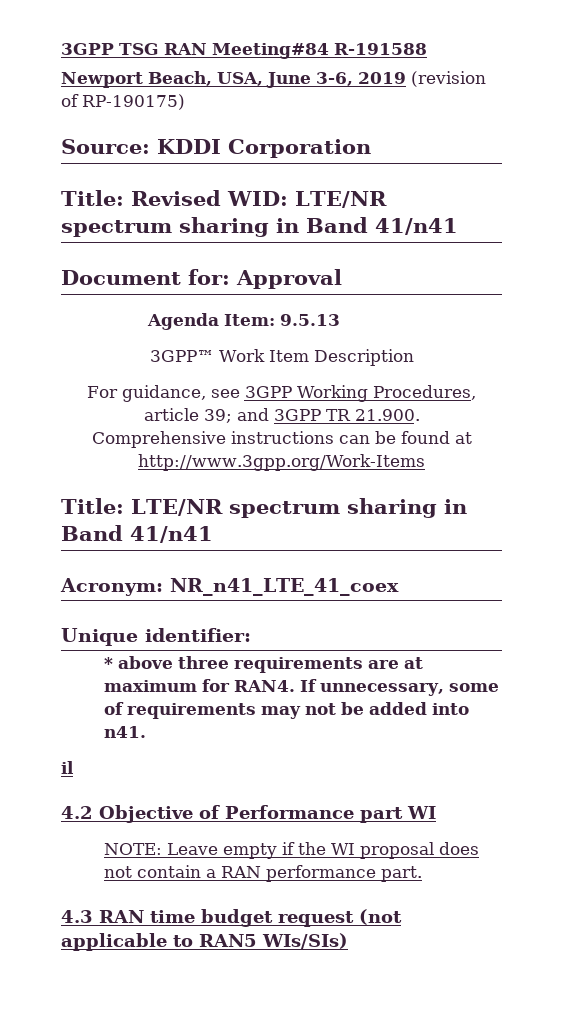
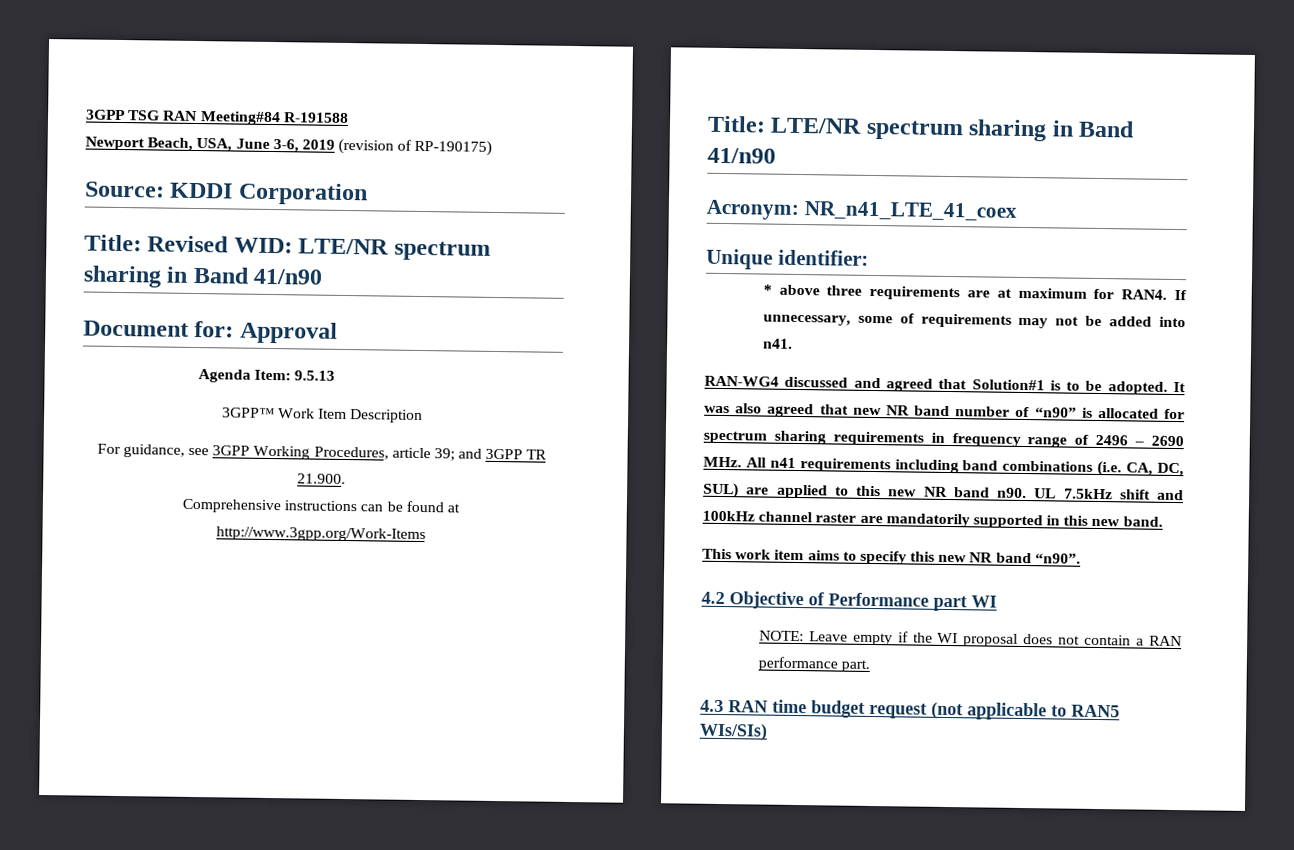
[375,218,458,235] 41/n41 -> [253,268,324,285] 41/n90
[130,526,213,543] 41/n41 -> [707,147,776,164] 41/n90
[61,761,74,774] il -> [704,375,1186,395] [704,403,1185,420] [703,430,1184,448] [703,456,1184,477] [703,482,1184,501] [702,510,1163,529] [702,548,1081,565] RAN-WG4 discussed and agreed that Solution#1 is to be adopted. It was also agreed that new NR band number of “n90” is allocated for spectrum sharing requirements in frequency range of 2496 – 2690 MHz. All n41 requirements including band combinations (i.e. CA, DC, SUL) are applied to this new NR band n90. UL 7.5kHz shift and 100kHz channel raster are mandatorily supported in this new band. // This work item aims to specify this new NR band “n90”.

